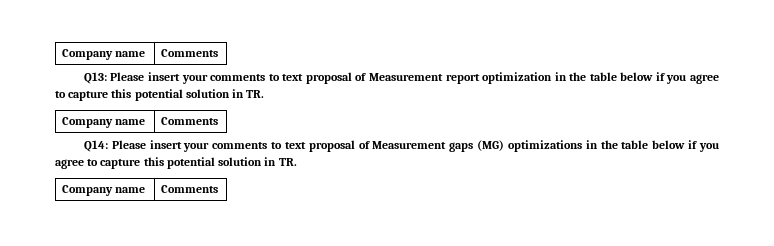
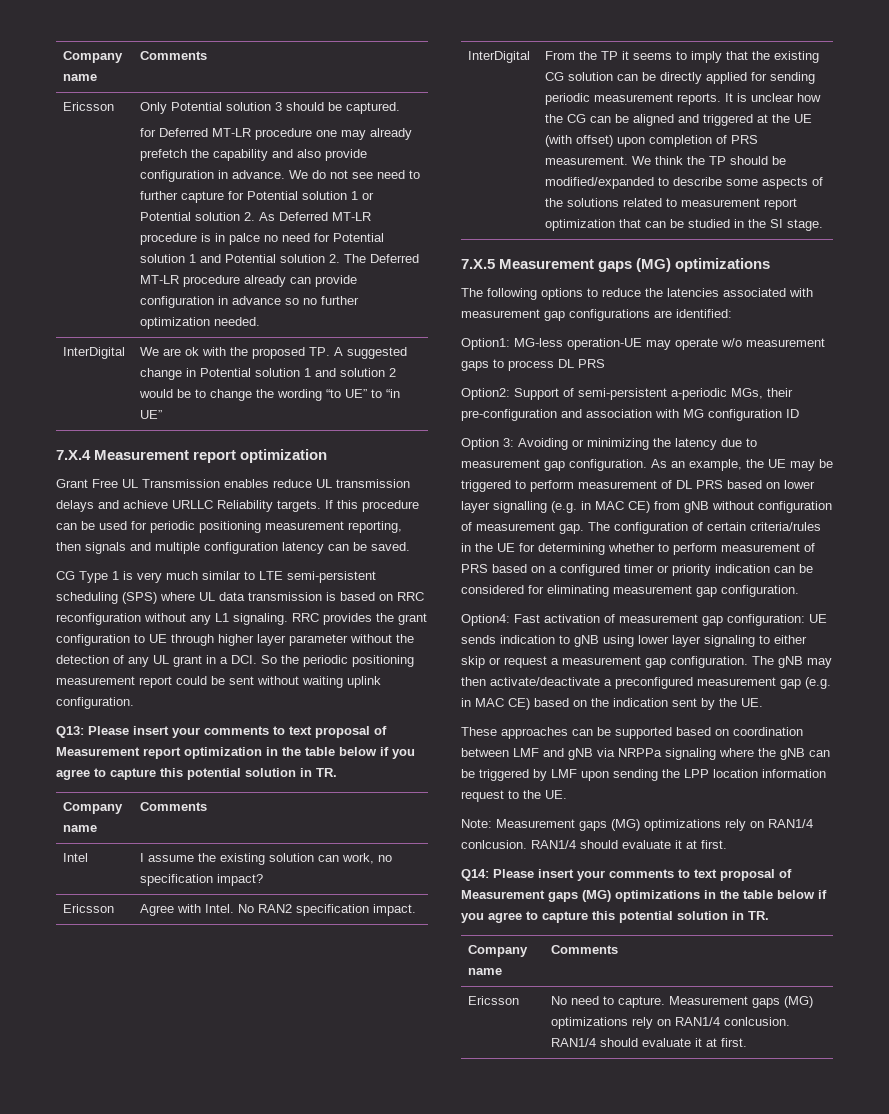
[62,49,146,60] [161,49,219,57] Company name | Comments -> [62,51,123,63] [62,74,97,81] [139,51,207,60] [62,102,114,111] [139,102,400,114] [139,128,412,140] [139,149,367,161] [139,170,420,182] [139,191,374,203] [139,212,371,221] [139,233,384,245] [139,254,419,263] [139,275,357,287] [139,296,359,308] [139,317,260,329] [62,347,125,359] [139,347,407,359] [139,368,396,380] [138,389,400,401] [139,410,162,419] [56,449,328,463] [56,479,410,488] [56,500,419,512] [56,521,402,533] [56,542,410,554] [56,571,376,583] [56,592,424,604] [56,613,427,625] [56,634,414,646] [56,655,414,667] [56,676,381,688] [56,697,134,709] Company name | Comments // Ericsson | Only Potential solution 3 should be captured. // for Deferred MT-LR procedure one may already prefetch the capability and also provide configuration in advance. We do not see need to further capture for Potential solution 1 or Potential solution 2. As Deferred MT-LR procedure is in palce no need for Potential solution 1 and Potential solution 2. The Deferred MT-LR procedure already can provide configuration in advance so no further optimization needed. // InterDigital | We are ok with the proposed TP. A suggested change in Potential solution 1 and solution 2 would be to change the wording “to UE” to “in UE” // 7.X.4 Measurement report optimization // Grant Free UL Transmission enables reduce UL transmission delays and achieve URLLC Reliability targets. If this procedure can be used for periodic positioning measurement reporting, then signals and multiple configuration latency can be saved. // CG Type 1 is very much similar to LTE semi-persistent scheduling (SPS) where UL data transmission is based on RRC reconfiguration without any L1 signaling. RRC provides the grant configuration to UE through higher layer parameter without the detection of any UL grant in a DCI. So the periodic positioning measurement report could be sent without waiting uplink configuration.
(219, 121) none -> [62,853,88,862] [139,853,392,865] [139,874,263,886] [62,904,114,913] [139,904,416,916] [467,51,530,63] [544,51,819,63] [544,72,815,84] [544,93,821,105] [544,114,812,126] [544,135,758,147] [544,156,786,165] [544,177,823,189] [544,198,797,210] [544,219,823,231] [461,258,771,272] [461,288,813,300] [461,309,732,321] [461,338,825,350] [461,359,605,371] [461,388,793,400] [461,409,799,421] [461,438,757,450] [461,459,833,471] [461,480,815,492] [461,501,832,513] [461,522,821,534] [461,543,815,555] [461,564,813,576] [461,585,799,597] [461,614,827,626] [461,635,807,647] [461,656,832,668] [461,677,831,689] [461,698,763,710] [461,727,803,739] [461,748,830,760] [461,769,826,781] [461,790,567,802] [461,819,813,831] [461,840,727,849] // Intel | I assume the existing solution can work, no specification impact? // Ericsson | Agree with Intel. No RAN2 specification impact. // InterDigital | From the TP it seems to imply that the existing CG solution can be directly applied for sending periodic measurement reports. It is unclear how the CG can be aligned and triggered at the UE (with offset) upon completion of PRS measurement. We think the TP should be modified/expanded to describe some aspects of the solutions related to measurement report optimization that can be studied in the SI stage. // 7.X.5 Measurement gaps (MG) optimizations // The following options to reduce the latencies associated with measurement gap configurations are identified: // Option1: MG-less operation-UE may operate w/o measurement gaps to process DL PRS // Option2: Support of semi-persistent a-periodic MGs, their pre-configuration and association with MG configuration ID // Option 3: Avoiding or minimizing the latency due to measurement gap configuration. As an example, the UE may be triggered to perform measurement of DL PRS based on lower layer signalling (e.g. in MAC CE) from gNB without configuration of measurement gap. The configuration of certain criteria/rules in the UE for determining whether to perform measurement of PRS based on a configured timer or priority indication can be considered for eliminating measurement gap configuration. // Option4: Fast activation of measurement gap configuration: UE sends indication to gNB using lower layer signaling to either skip or request a measurement gap configuration. The gNB may then activate/deactivate a preconfigured measurement gap (e.g. in MAC CE) based on the indication sent by the UE. // These approaches can be supported based on coordination between LMF and gNB via NRPPa signaling where the gNB can be triggered by LMF upon sending the LPP location information request to the UE. // Note: Measurement gaps (MG) optimizations rely on RAN1/4 conlcusion. RAN1/4 should evaluate it at first.
(219, 189) none -> [467,996,519,1005] [550,996,813,1008] [550,1017,790,1029] [550,1038,747,1047] // Ericsson | No need to capture. Measurement gaps (MG) optimizations rely on RAN1/4 conlcusion. RAN1/4 should evaluate it at first.

